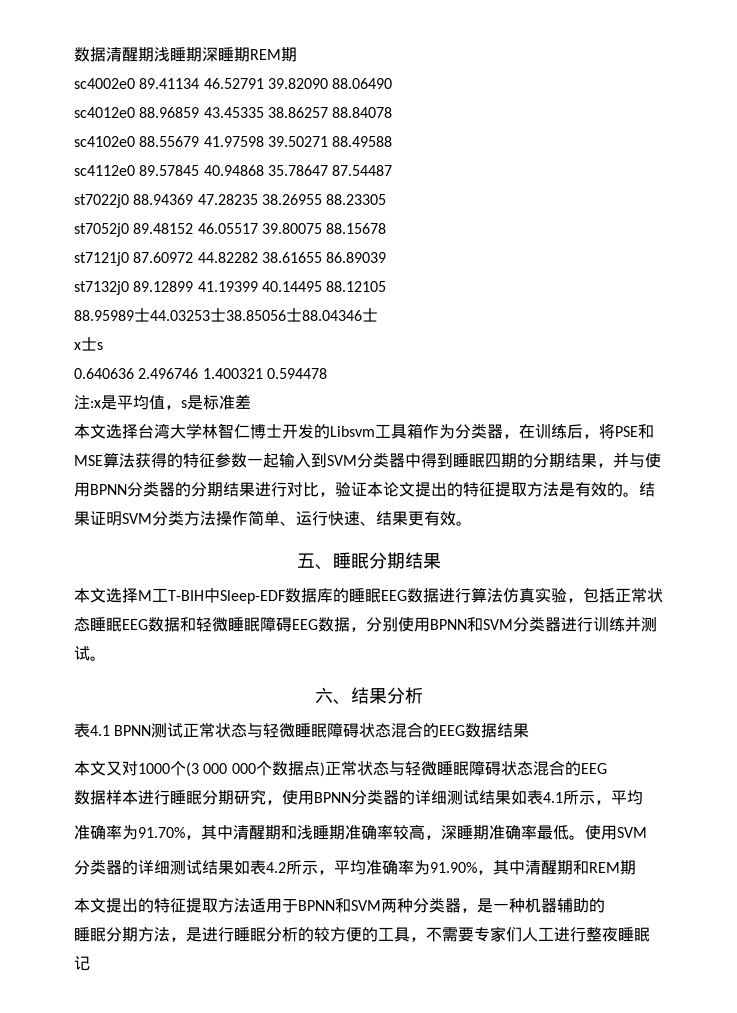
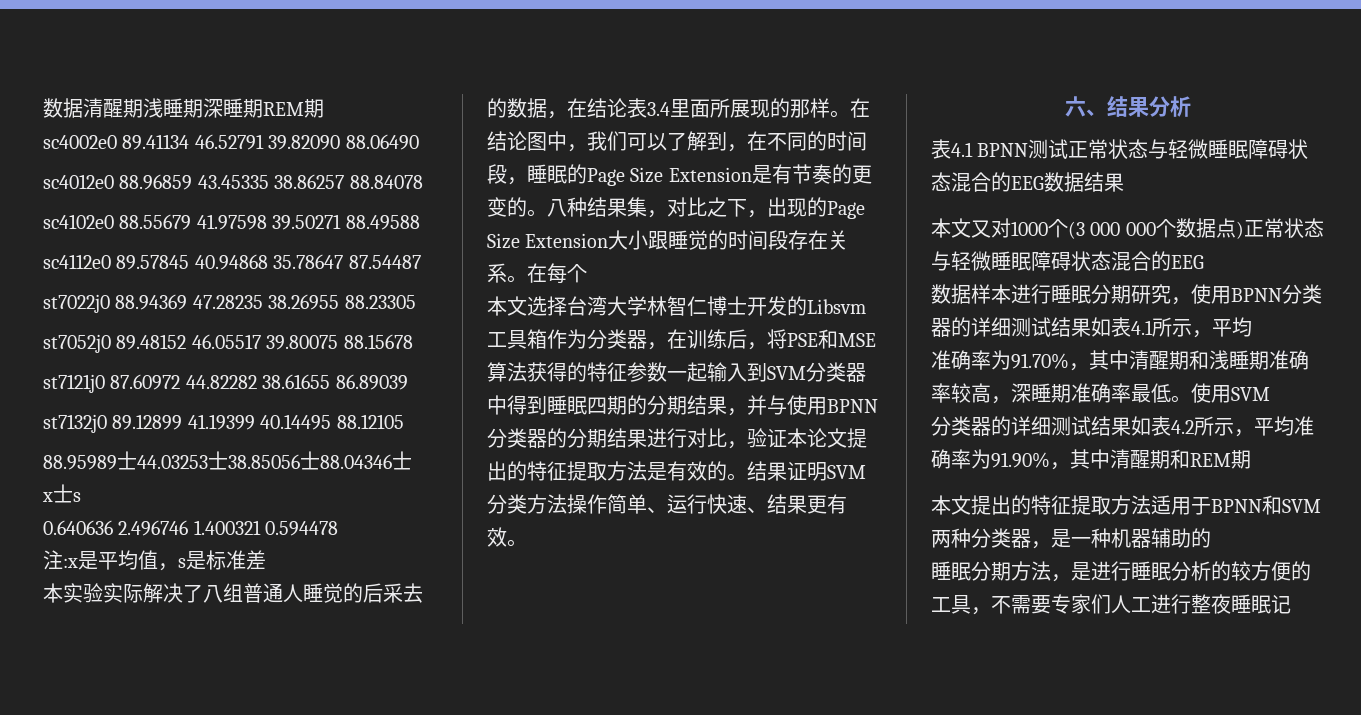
(251, 401) none -> [43,583,423,603] [487,98,870,119] [487,131,867,152] [487,164,872,186] [487,197,865,219] [487,230,849,250] [487,263,587,284] // 本实验实际解决了八组普通人睡觉的后采去的数据，在结论表3.4里面所展现的那样。在结论图中，我们可以了解到，在不同的时间段，睡眠的Page Size Extension是有节奏的更变的。八种结果集，对比之下，出现的Page Size Extension大小跟睡觉的时间段存在关系。在每个
[296,552,441,570] [74,587,663,604] [74,616,657,632] [74,646,106,661] // 五、睡眠分期结果 // 本文选择M工T-BIH中Sleep-EDF数据库的睡眠EEG数据进行算法仿真实验，包括正常状态睡眠EEG数据和轻微睡眠障碍EEG数据，分别使用BPNN和SVM分类器进行训练并测试。 -> (527, 543) none

